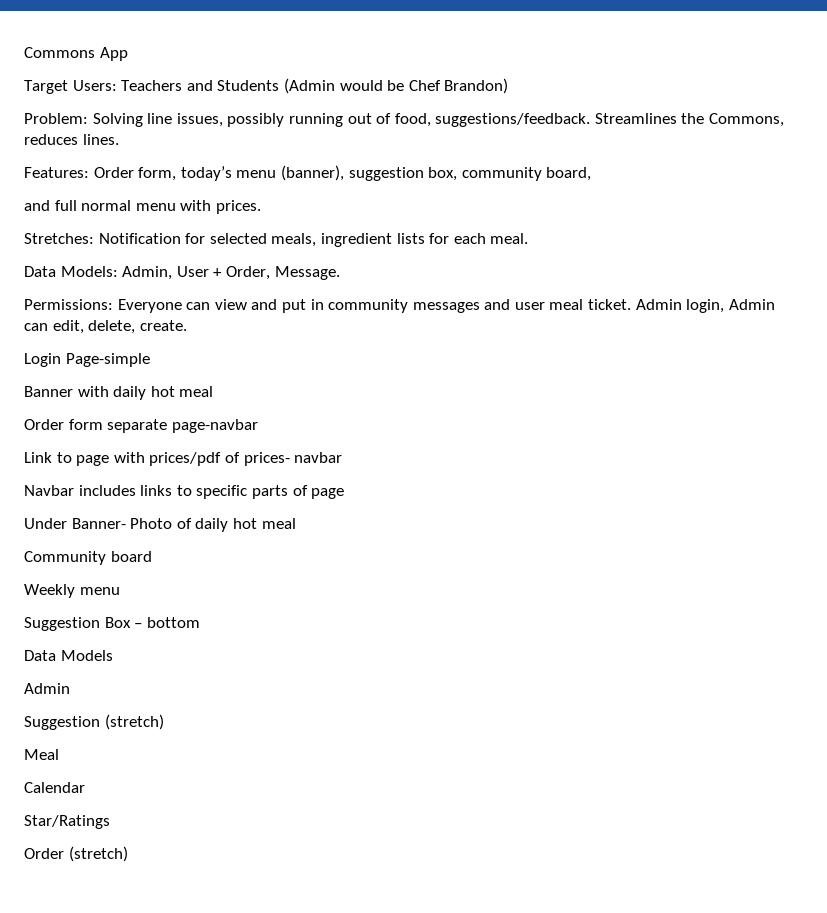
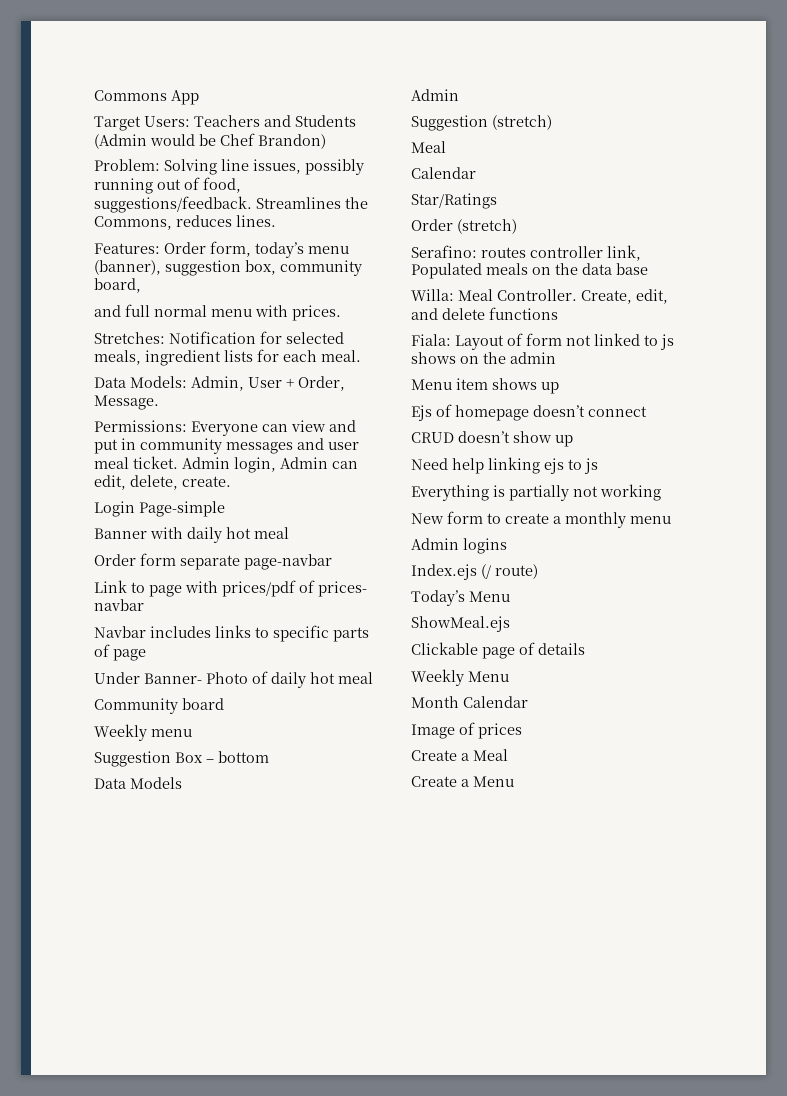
(128, 854) none -> [411,245,641,261] [411,263,648,279] [411,289,668,304] [411,307,558,320] [411,333,674,350] [411,352,556,364] [411,378,559,394] [411,404,647,421] [411,431,573,447] [411,457,598,474] [411,484,661,501] [411,511,671,528] [411,538,507,554] [411,564,538,580] [411,590,510,606] [411,616,510,632] [411,642,585,659] [411,669,509,686] [411,696,528,708] [411,722,522,739] [411,749,508,761] [411,776,514,787] // Serafino: routes controller link, Populated meals on the data base // Willa: Meal Controller. Create, edit, and delete functions // Fiala: Layout of form not linked to js shows on the admin // Menu item shows up // Ejs of homepage doesn’t connect // CRUD doesn’t show up // Need help linking ejs to js // Everything is partially not working // New form to create a monthly menu // Admin logins // Index.ejs (/ route) // Today’s Menu // ShowMeal.ejs // Clickable page of details // Weekly Menu // Month Calendar // Image of prices // Create a Meal // Create a Menu

